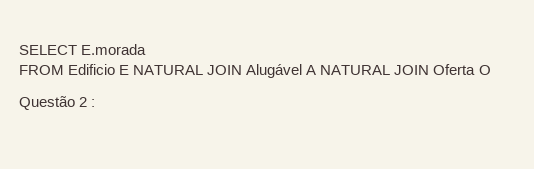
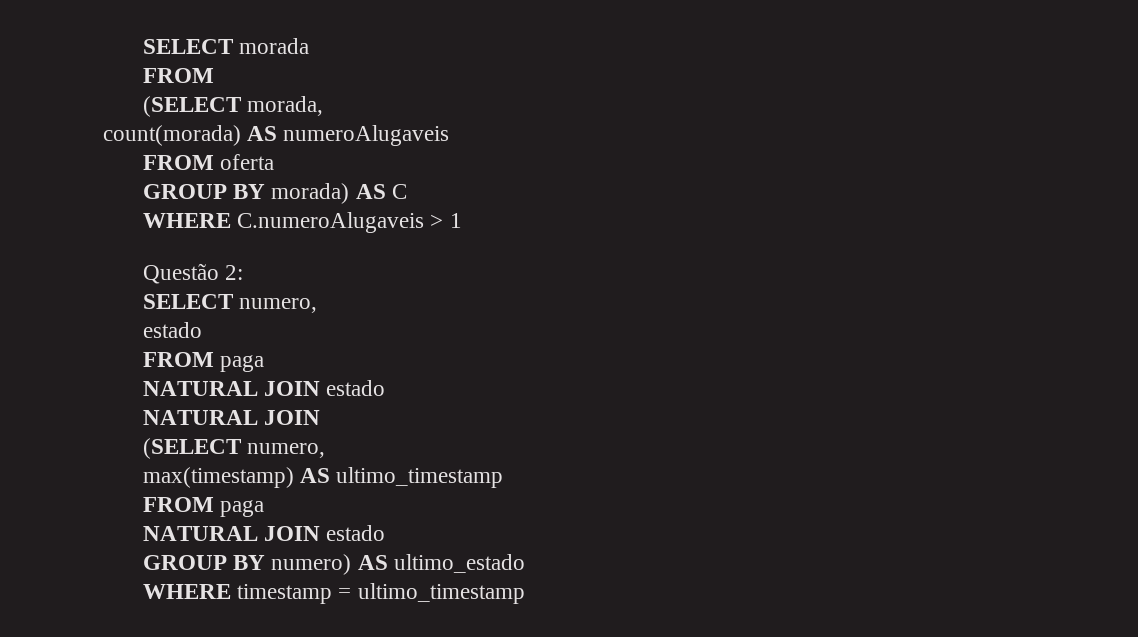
[19,44,147,55] [19,64,491,78] [19,96,96,110] SELECT E.morada // FROM Edificio E NATURAL JOIN Alugável A NATURAL JOIN Oferta O // Questão 2 : -> [143,38,310,54] [143,68,215,83] [143,96,324,117] [103,125,450,146] [143,154,275,170] [143,183,407,204] [143,212,462,233] [143,263,244,284] [143,294,318,313] [143,322,203,338] [143,352,265,372] [143,380,386,396] [143,410,321,425] [143,438,326,459] [143,467,504,488] [143,497,265,517] [143,525,386,541] [143,554,525,575] [143,583,525,604] SELECT morada // FROM // (SELECT morada, // count(morada) AS numeroAlugaveis // FROM oferta // GROUP BY morada) AS C // WHERE C.numeroAlugaveis > 1 // Questão 2: // SELECT numero, // estado // FROM paga // NATURAL JOIN estado // NATURAL JOIN // (SELECT numero, // max(timestamp) AS ultimo_timestamp // FROM paga // NATURAL JOIN estado // GROUP BY numero) AS ultimo_estado // WHERE timestamp = ultimo_timestamp

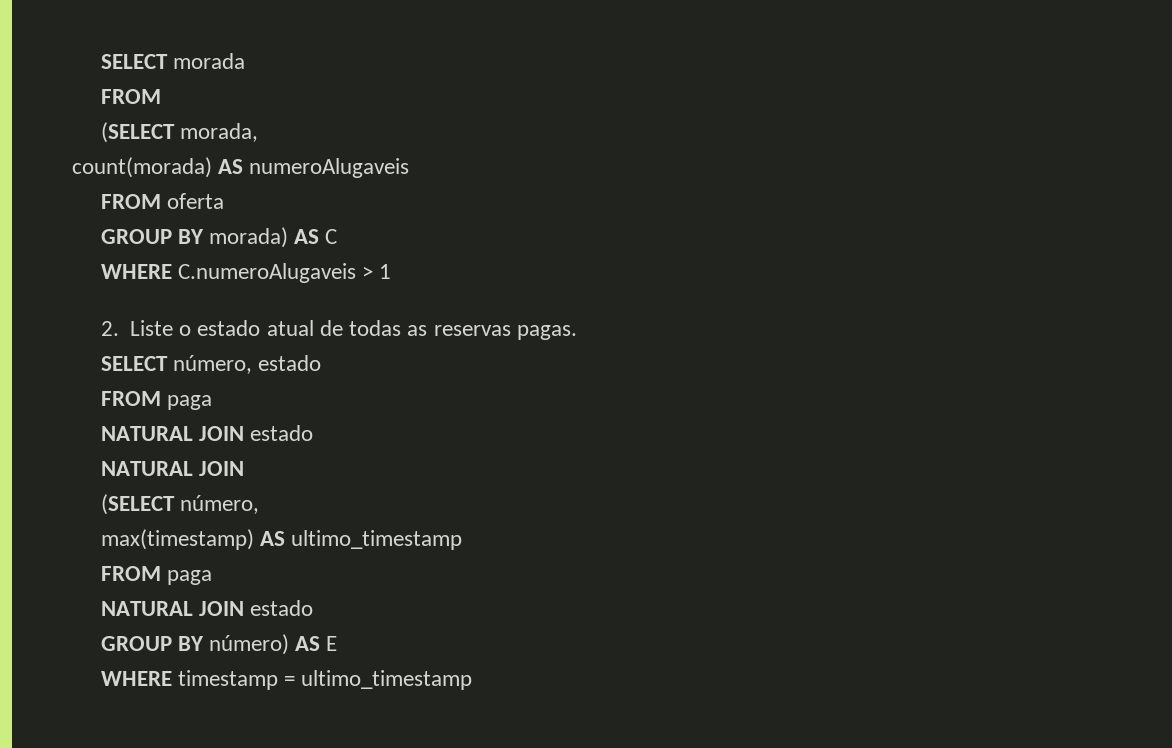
[143,263,244,284] [143,294,318,313] Questão 2: // SELECT numero, // -> [100,320,577,340] [100,355,252,374] 2. Liste o estado atual de todas as reservas pagas. // SELECT número,
[247,443,326,458] numero, -> [179,495,259,514] número,
[271,554,525,575] numero) AS ultimo_estado -> [208,634,338,655] número) AS E

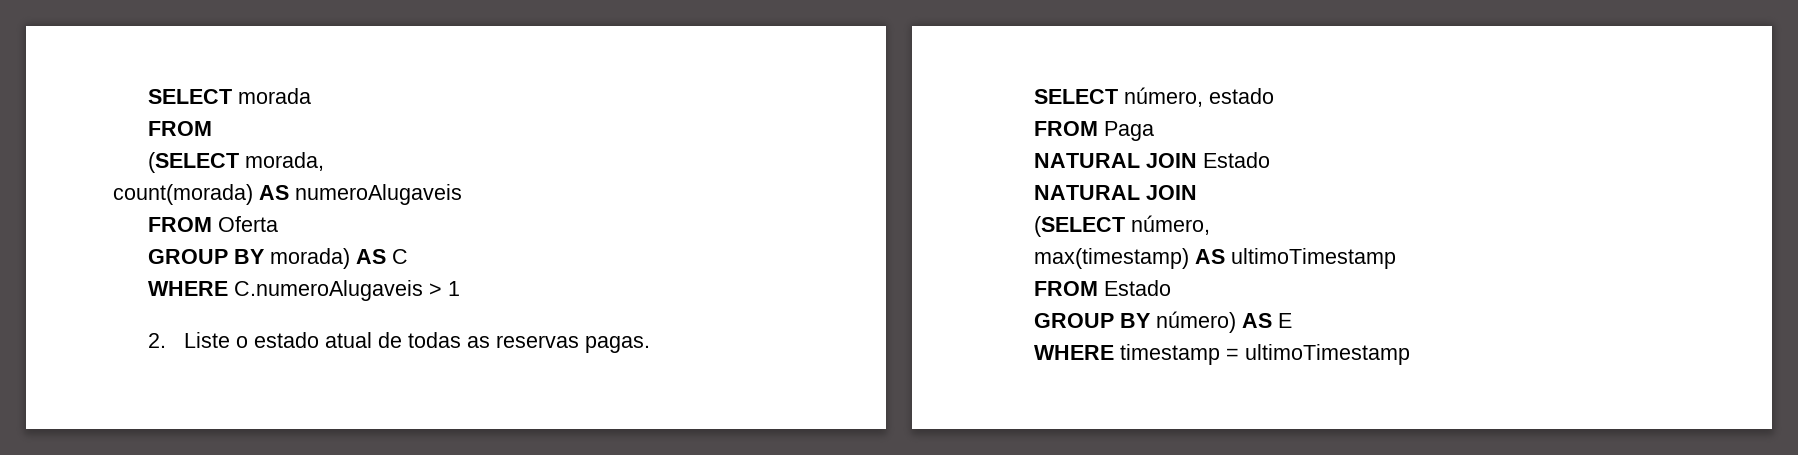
[166,193,224,209] oferta -> [218,216,279,232] Oferta
[166,395,212,410] [100,425,313,441] paga // NATURAL JOIN estado -> [1104,121,1155,141] [1034,152,1271,168] Paga // NATURAL JOIN Estado
[290,530,462,550] [100,566,212,585] [100,600,313,616] ultimo_timestamp // FROM paga // NATURAL JOIN estado -> [1231,248,1397,269] [1034,280,1172,296] ultimoTimestamp // FROM Estado
[301,670,473,690] ultimo_timestamp -> [1245,344,1411,365] ultimoTimestamp

